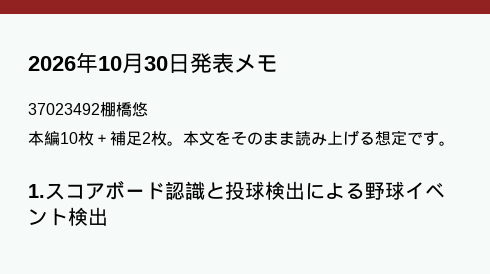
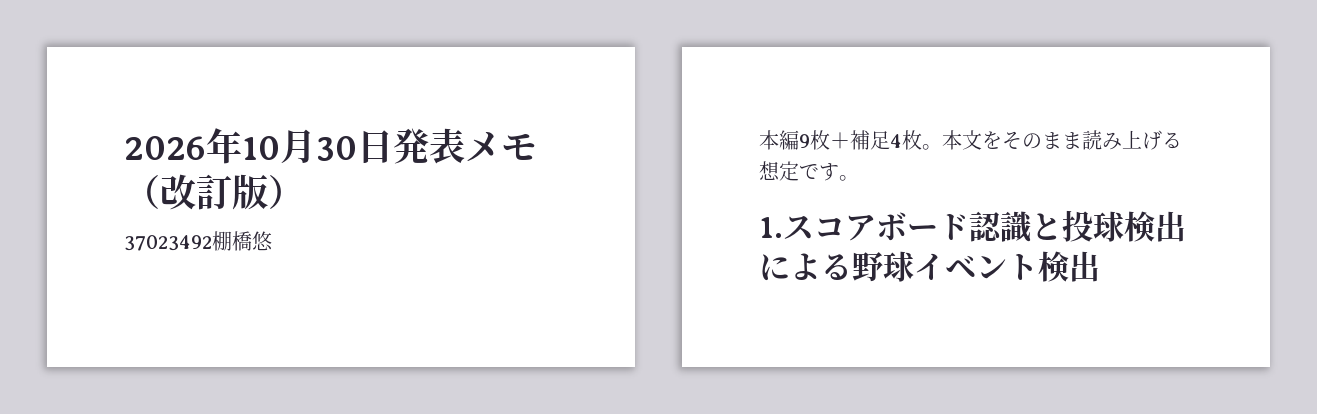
(278, 63) none -> [124,174,304,210] （改訂版）
[60,132,78,144] 10 -> [799,134,810,148] 9
[142,132,151,144] 2 -> [890,134,902,148] 4

